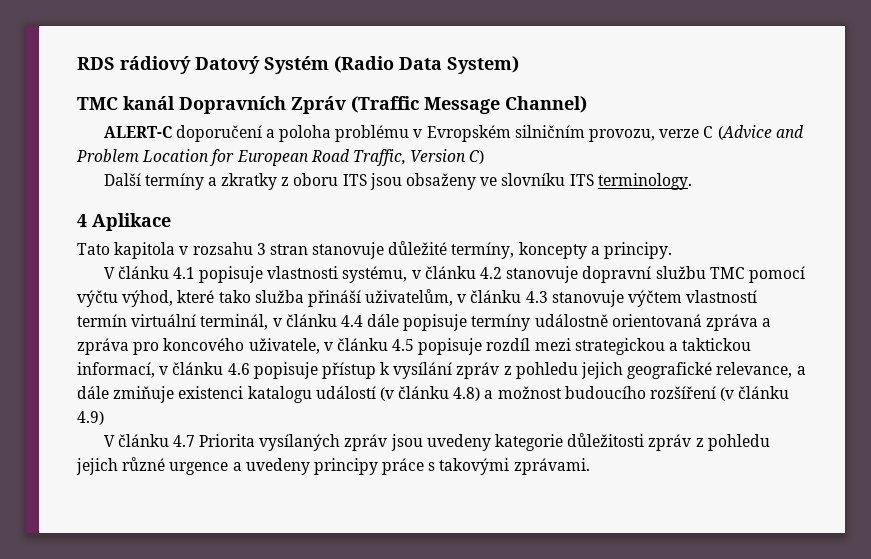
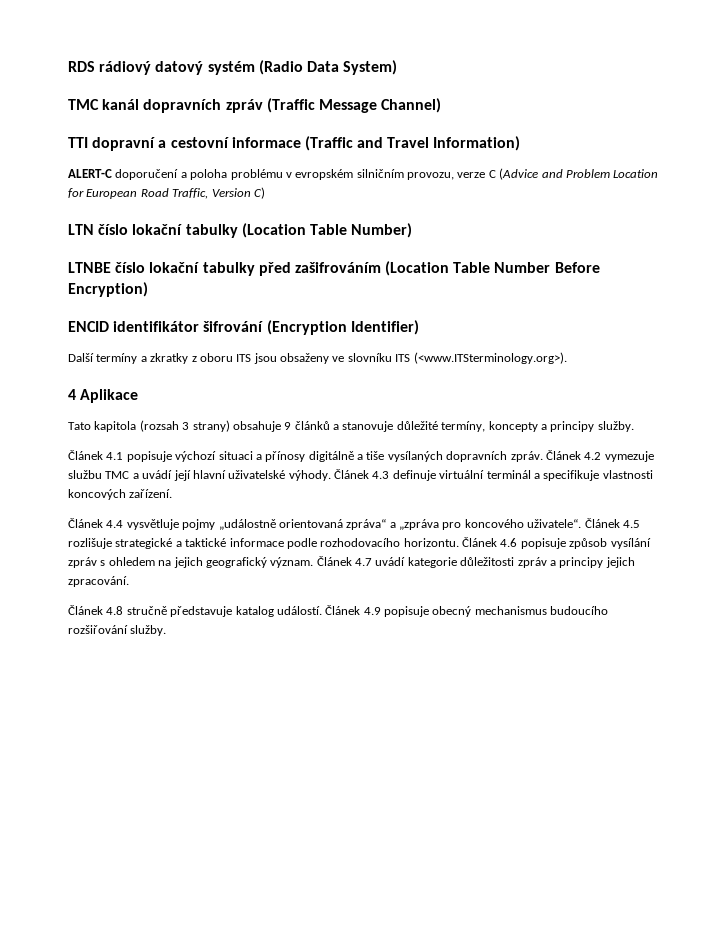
[195,56,329,74] Datový Systém -> [155,61,255,75] datový systém
[179,96,346,114] Dopravních Zpráv -> [143,99,263,113] dopravních zpráv
(587, 104) none -> [68,136,521,151] // TTI dopravní a cestovní informace (Traffic and Travel Information)
[426,125,511,142] Evropském -> [295,169,354,180] evropském
(485, 157) none -> [68,223,413,238] [68,261,600,276] [68,282,148,297] [68,320,419,335] // LTN číslo lokační tabulky (Location Table Number) // LTNBE číslo lokační tabulky před zašifrováním (Location Table Number Before Encryption) // ENCID identifikátor šifrování (Encryption Identifier)
[597,173,692,190] terminology. -> [413,352,567,364] (<www.ITSterminology.org>).
[179,242,308,255] v rozsahu 3 stran -> [139,420,339,432] (rozsah 3 strany) obsahuje 9 článků a
[604,242,673,259] [103,266,805,283] [77,289,758,307] [77,314,772,331] [77,338,752,355] [77,362,806,379] [77,386,790,403] [77,411,104,425] [103,433,770,451] [76,457,590,475] principy. // V článku 4.1 popisuje vlastnosti systému, v článku 4.2 stanovuje dopravní službu TMC pomocí výčtu výhod, které tako služba přináší uživatelům, v článku 4.3 stanovuje výčtem vlastností termín virtuální terminál, v článku 4.4 dále popisuje termíny událostně orientovaná zpráva a zpráva pro koncového uživatele, v článku 4.5 popisuje rozdíl mezi strategickou a taktickou informací, v článku 4.6 popisuje přístup k vysílání zpráv z pohledu jejich geografické relevance, a dále zmiňuje existenci katalogu událostí (v článku 4.8) a možnost budoucího rozšíření (v článku 4.9) // V článku 4.7 Priorita vysílaných zpráv jsou uvedeny kategorie důležitosti zpráv z pohledu jejich různé urgence a uvedeny principy práce s takovými zprávami. -> [550,421,634,432] [68,450,654,462] [68,469,653,481] [68,489,173,500] [68,518,640,530] [68,537,651,549] [68,556,635,568] [68,576,129,587] [68,605,609,617] [68,625,167,636] principy služby. // Článek 4.1 popisuje výchozí situaci a přínosy digitálně a tiše vysílaných dopravních zpráv. Článek 4.2 vymezuje službu TMC a uvádí její hlavní uživatelské výhody. Článek 4.3 definuje virtuální terminál a specifikuje vlastnosti koncových zařízení. // Článek 4.4 vysvětluje pojmy „událostně orientovaná zpráva“ a „zpráva pro koncového uživatele“. Článek 4.5 rozlišuje strategické a taktické informace podle rozhodovacího horizontu. Článek 4.6 popisuje způsob vysílání zpráv s ohledem na jejich geografický význam. Článek 4.7 uvádí kategorie důležitosti zpráv a principy jejich zpracování. // Článek 4.8 stručně představuje katalog událostí. Článek 4.9 popisuje obecný mechanismus budoucího rozšiřování služby.

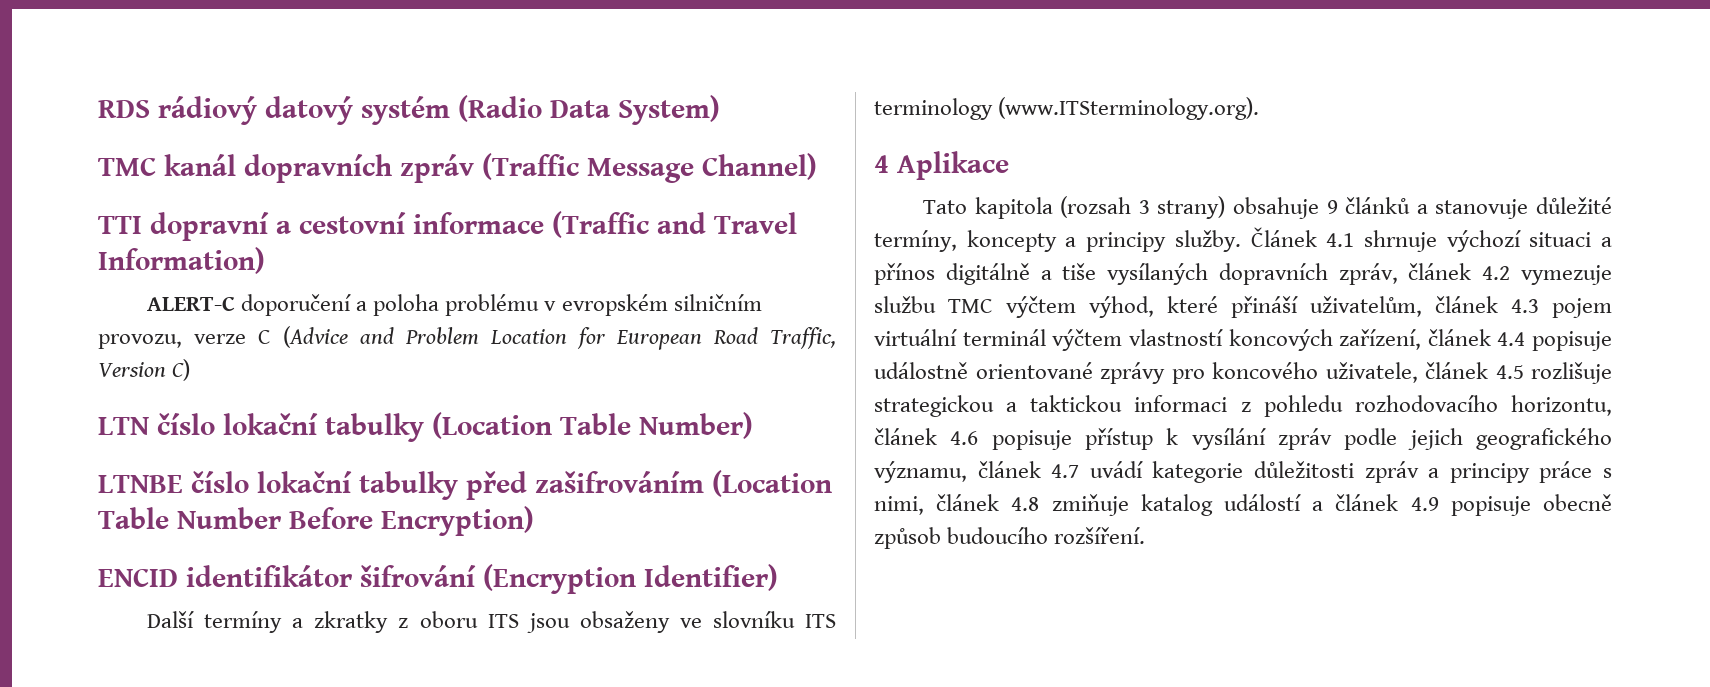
[413,352,567,364] (<www.ITSterminology.org>). -> [874,97,1260,120] terminology (www.ITSterminology.org).
(634, 426) // -> (1241, 241) none
[126,451,172,462] popisuje -> [1363,230,1437,252] shrnuje
[265,451,306,462] přínosy -> [874,263,935,285] přínos
[510,450,581,462] zpráv. Článek -> [1338,263,1472,285] zpráv, článek
[132,469,653,481] [68,489,173,500] [68,518,640,530] [68,537,651,549] [68,556,352,568] a uvádí její hlavní uživatelské výhody. Článek 4.3 definuje virtuální terminál a specifikuje vlastnosti koncových zařízení. // Článek 4.4 vysvětluje pojmy „událostně orientovaná zpráva“ a „zpráva pro koncového uživatele“. Článek 4.5 rozlišuje strategické a taktické informace podle rozhodovacího horizontu. Článek 4.6 popisuje způsob vysílání zpráv s ohledem na jejich geografický význam. Článek -> [1006,296,1612,318] [874,329,1612,351] [874,362,1612,384] [874,395,1612,417] [874,428,1612,450] [874,461,1041,483] výčtem výhod, které přináší uživatelům, článek 4.3 pojem virtuální terminál výčtem vlastností koncových zařízení, článek 4.4 popisuje událostně orientované zprávy pro koncového uživatele, článek 4.5 rozlišuje strategickou a taktickou informaci z pohledu rozhodovacího horizontu, článek 4.6 popisuje přístup k vysílání zpráv podle jejich geografického významu, článek
[605,557,635,568] [68,576,129,587] [68,605,609,617] [68,625,167,636] jejich zpracování. // Článek 4.8 stručně představuje katalog událostí. Článek 4.9 popisuje obecný mechanismus budoucího rozšiřování služby. -> [1539,461,1612,483] [874,494,1612,516] [874,527,1146,549] práce s nimi, článek 4.8 zmiňuje katalog událostí a článek 4.9 popisuje obecně způsob budoucího rozšíření.

